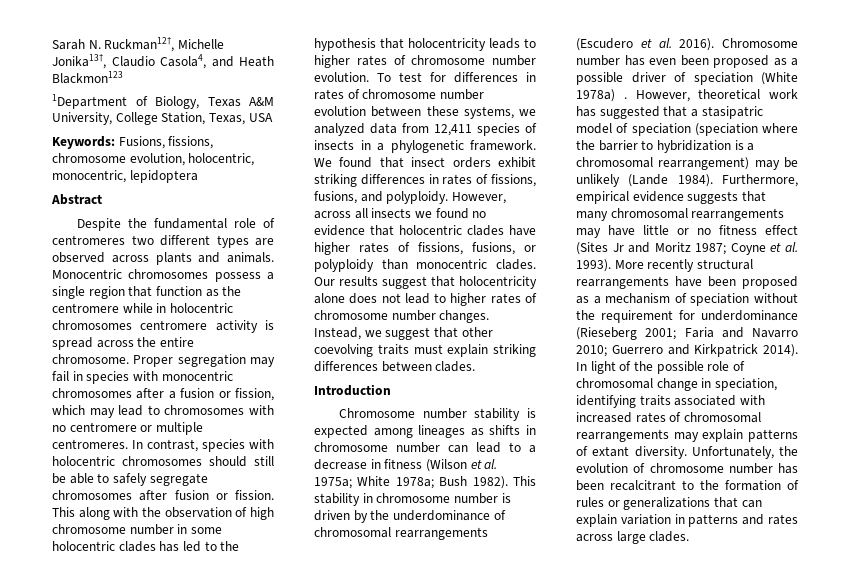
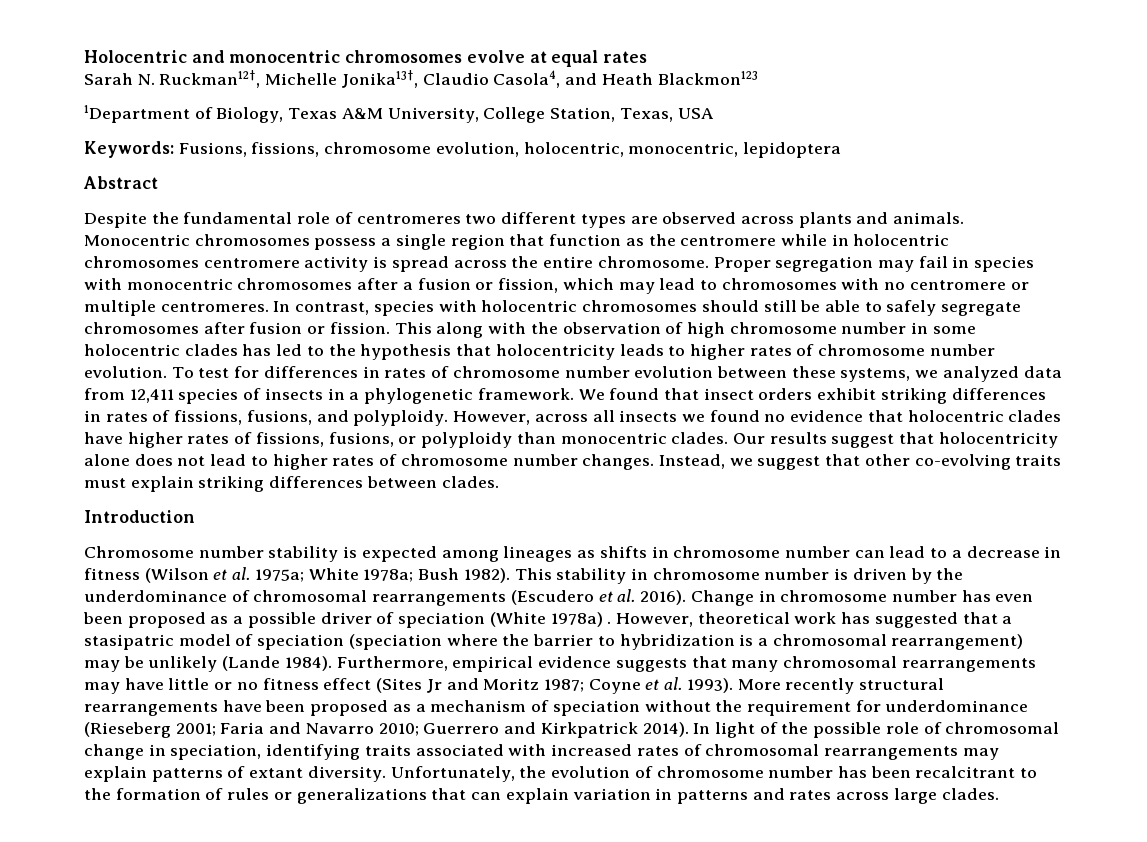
(52, 44) none -> [84,50,648,67] Holocentric and monocentric chromosomes evolve at equal rates //
[314,344,373,357] coevolving -> [914,454,1011,470] co-evolving
[722,38,798,48] Chromosome -> [690,590,888,606] Change in chromosome

